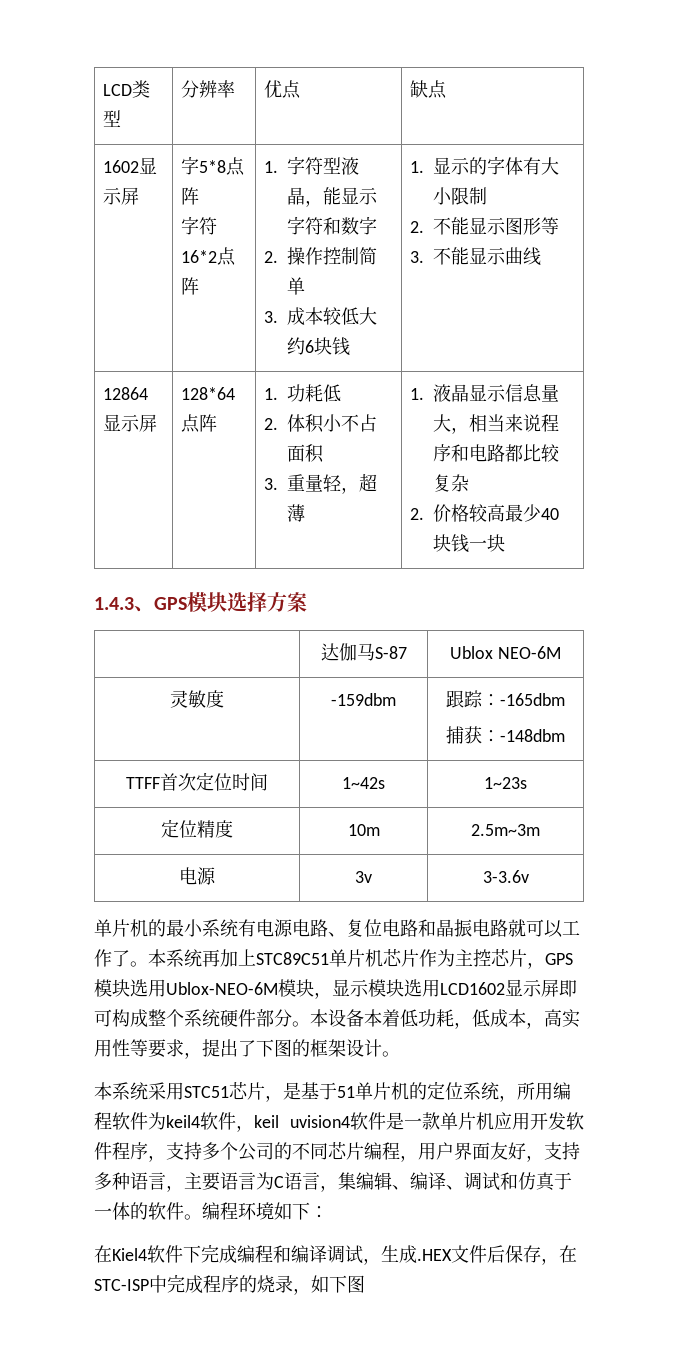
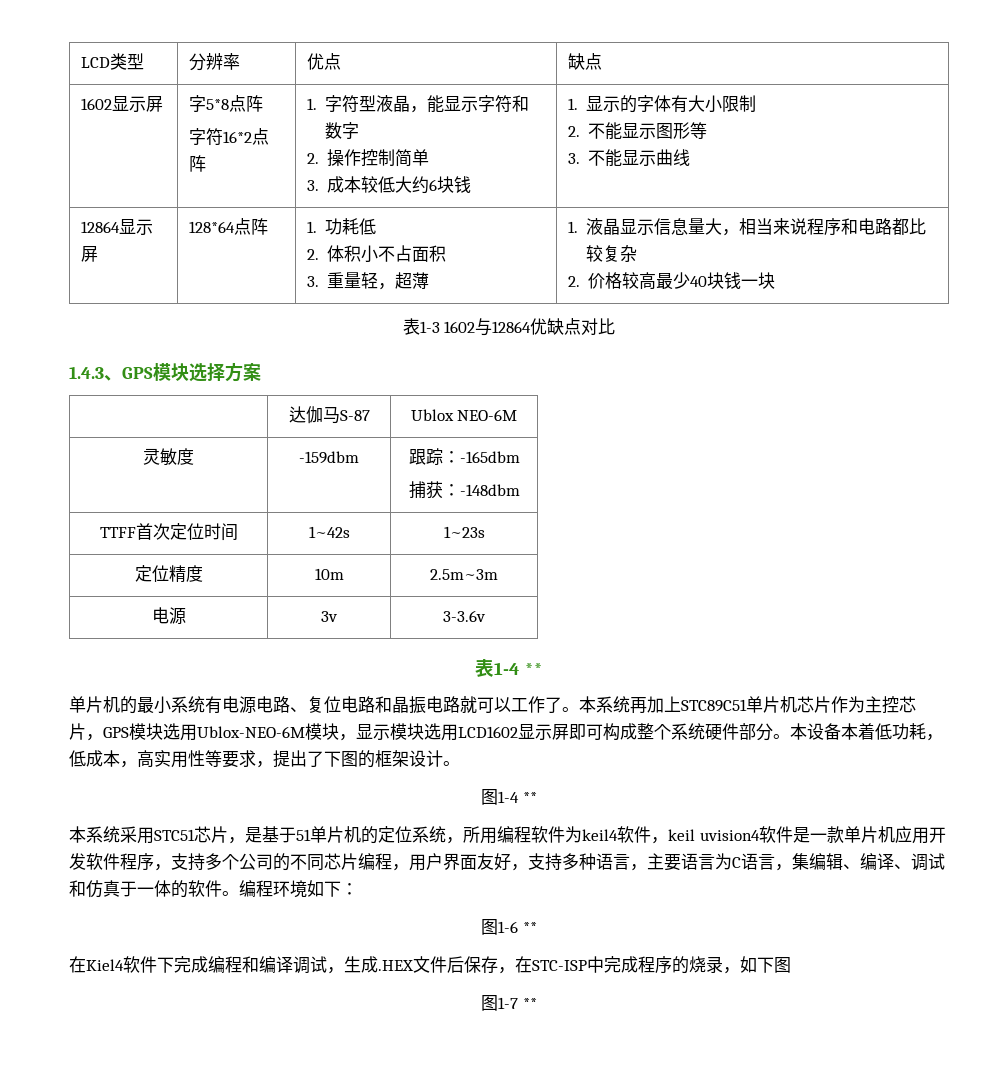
(506, 543) none -> [402,318,616,336] // 表1-3 1602与12864优缺点对比
(529, 876) none -> [475,659,543,677] // 表1-4 **
(400, 1054) none -> [481,789,537,805] // 图1-4 **
(328, 1212) none -> [481,919,537,935] // 图1-6 **
(365, 1284) none -> [481,995,537,1011] // 图1-7 **

